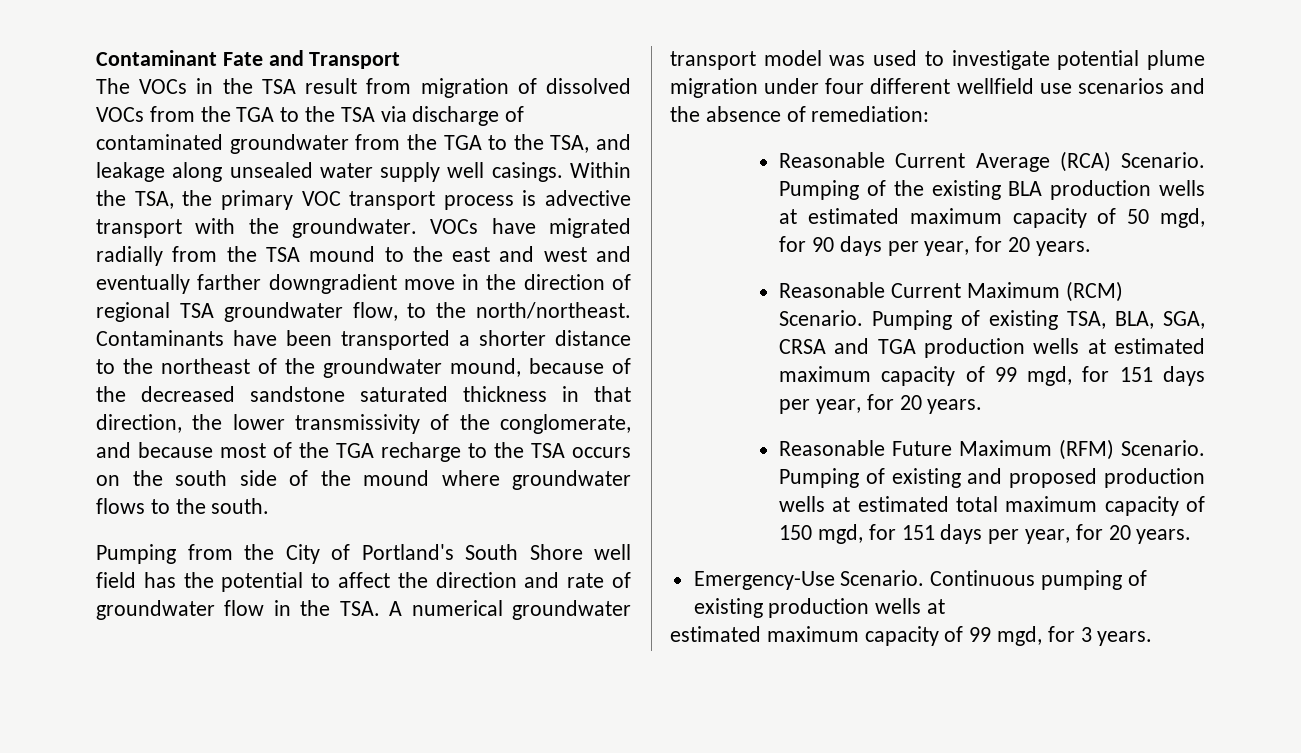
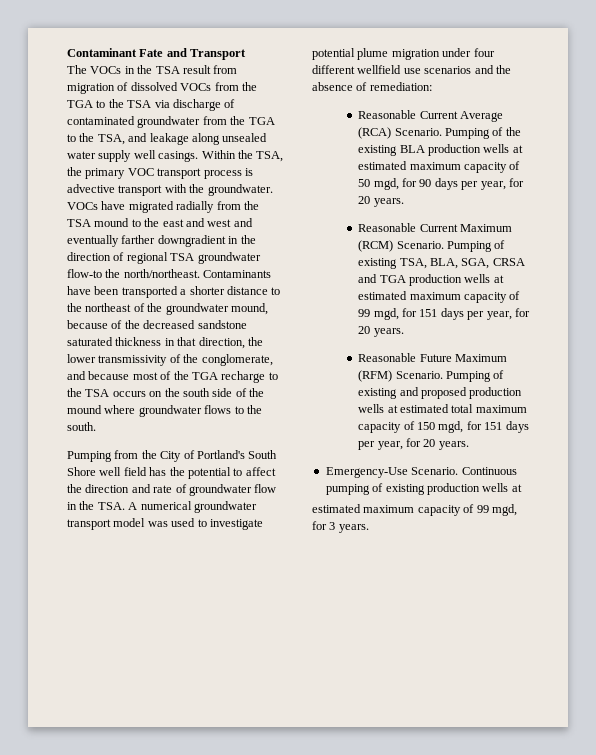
[403,279,455,290] move -> (226, 241) none
[352,302,427,321] flow, to -> [67,269,102,278] flow-to

